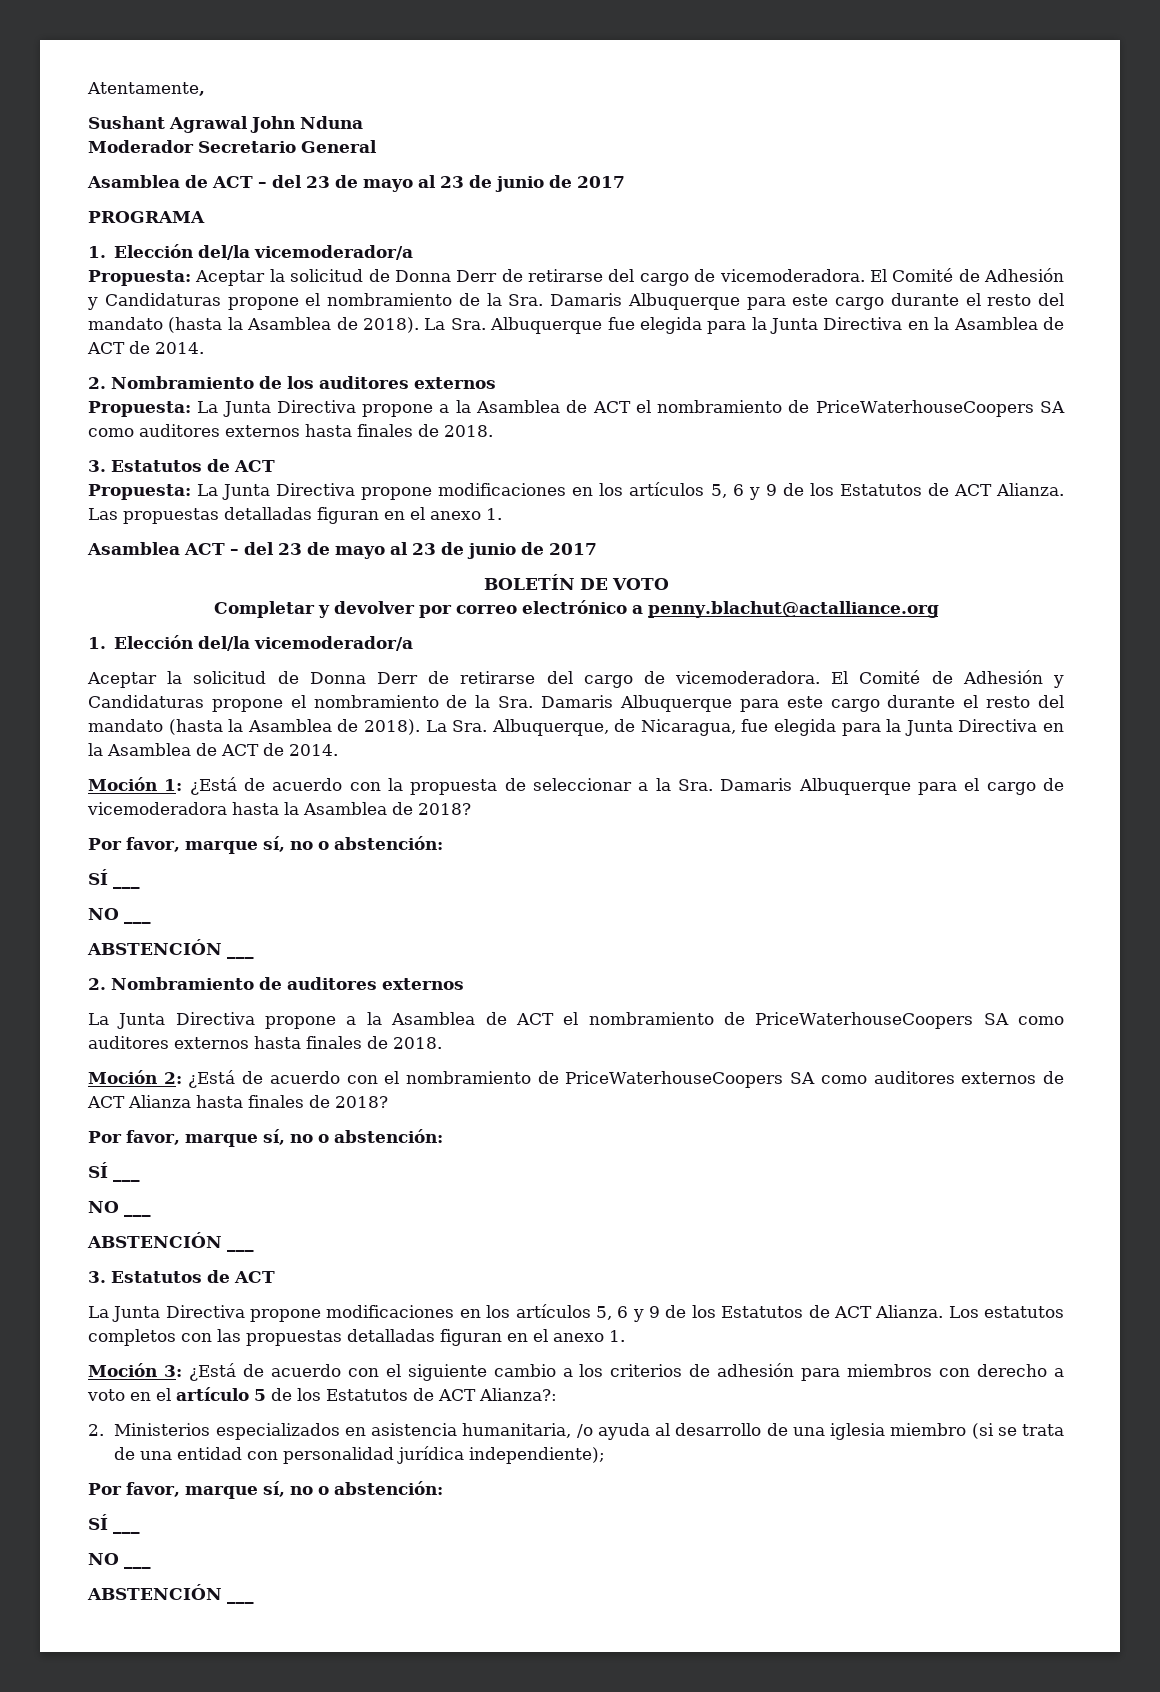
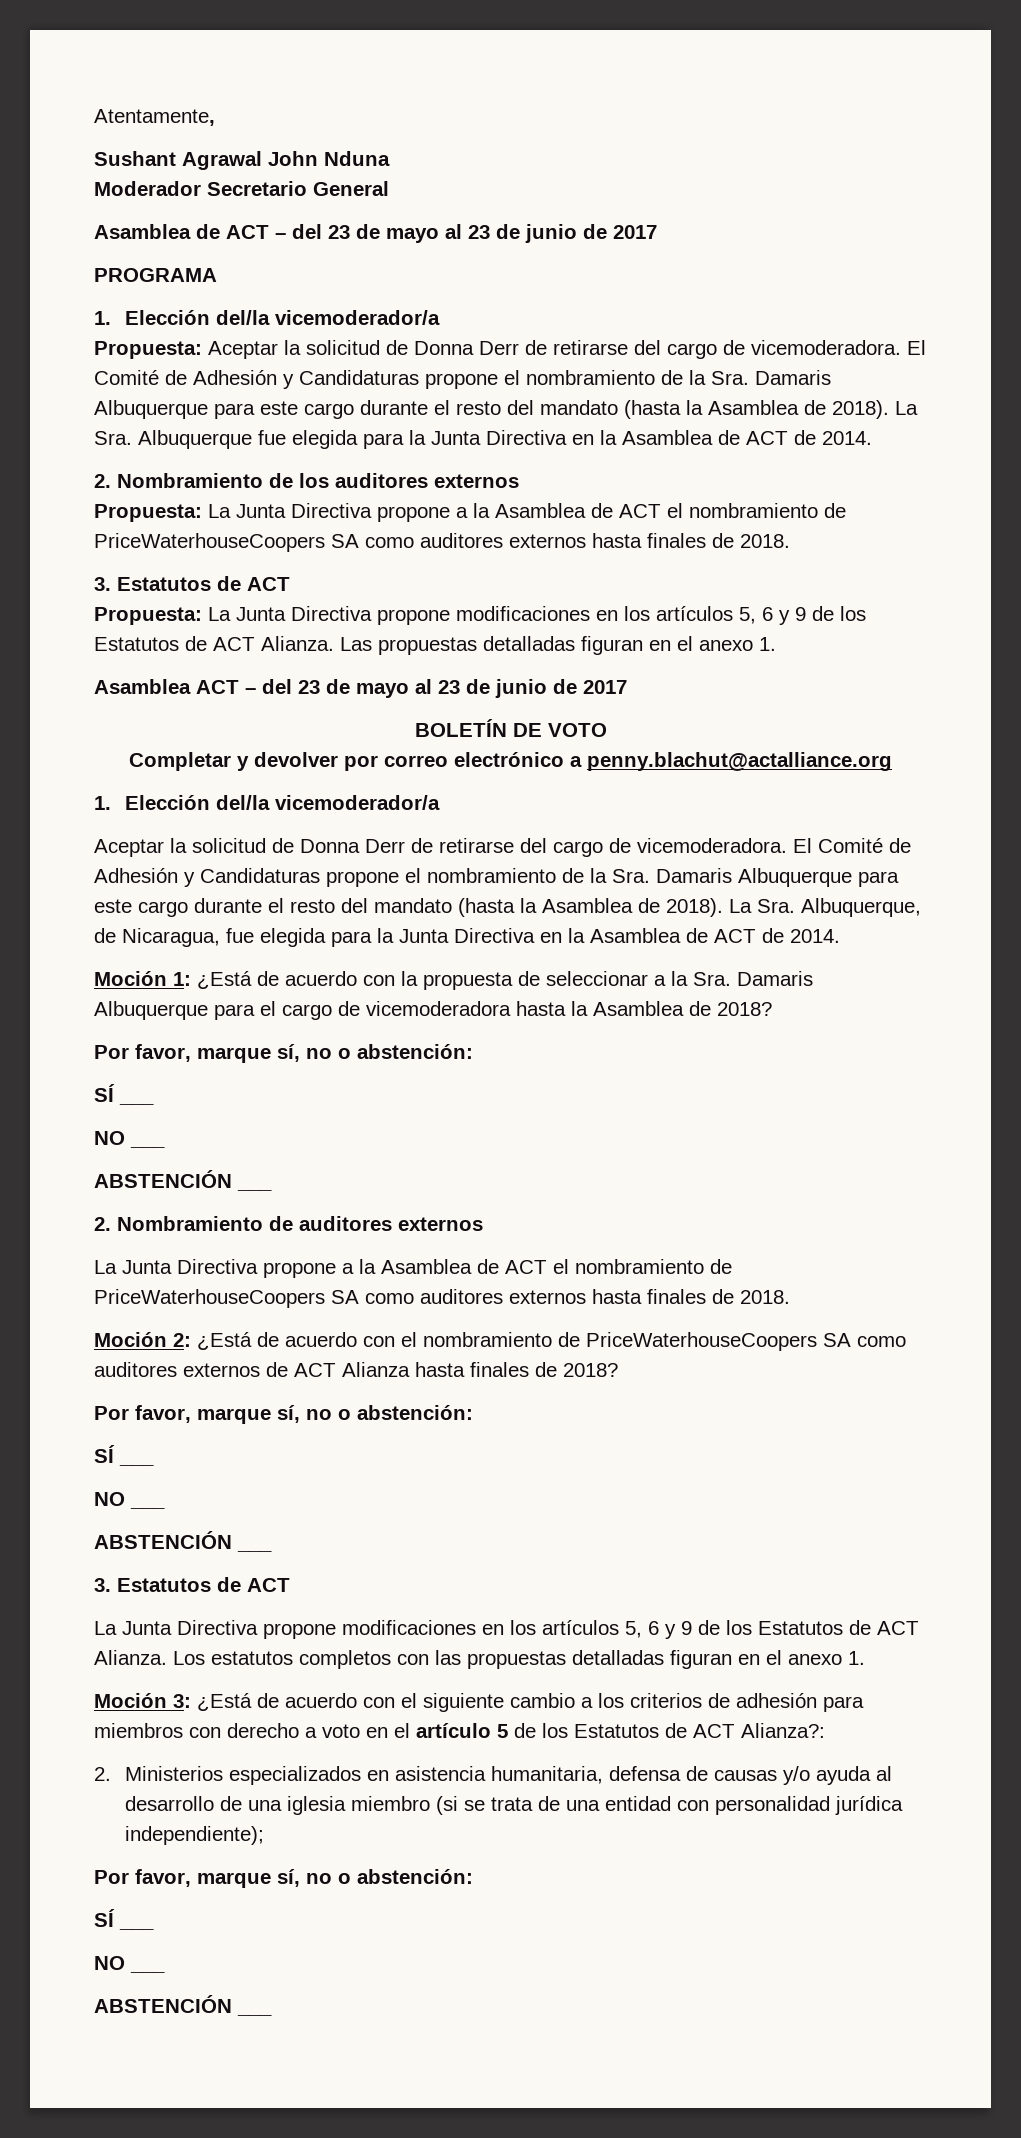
[576,1424,593,1438] /o -> [609,1766,811,1785] defensa de causas y/o

